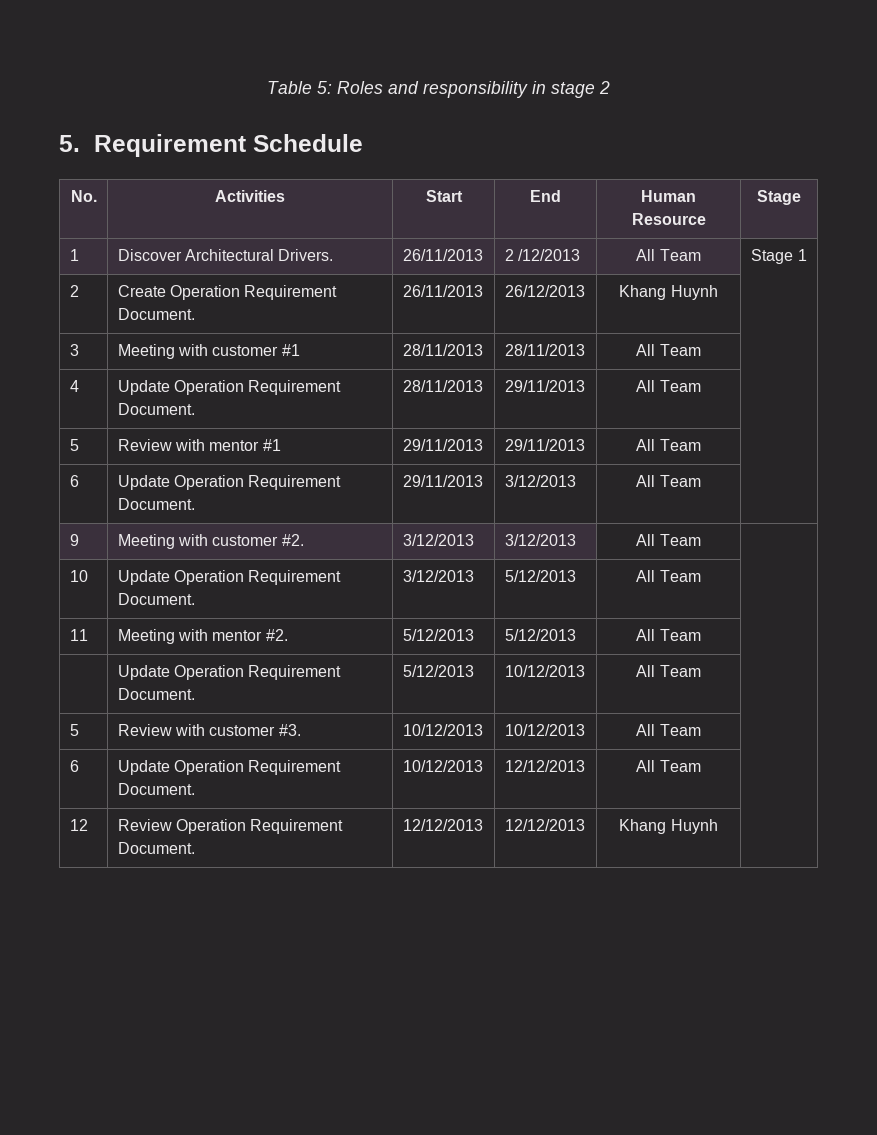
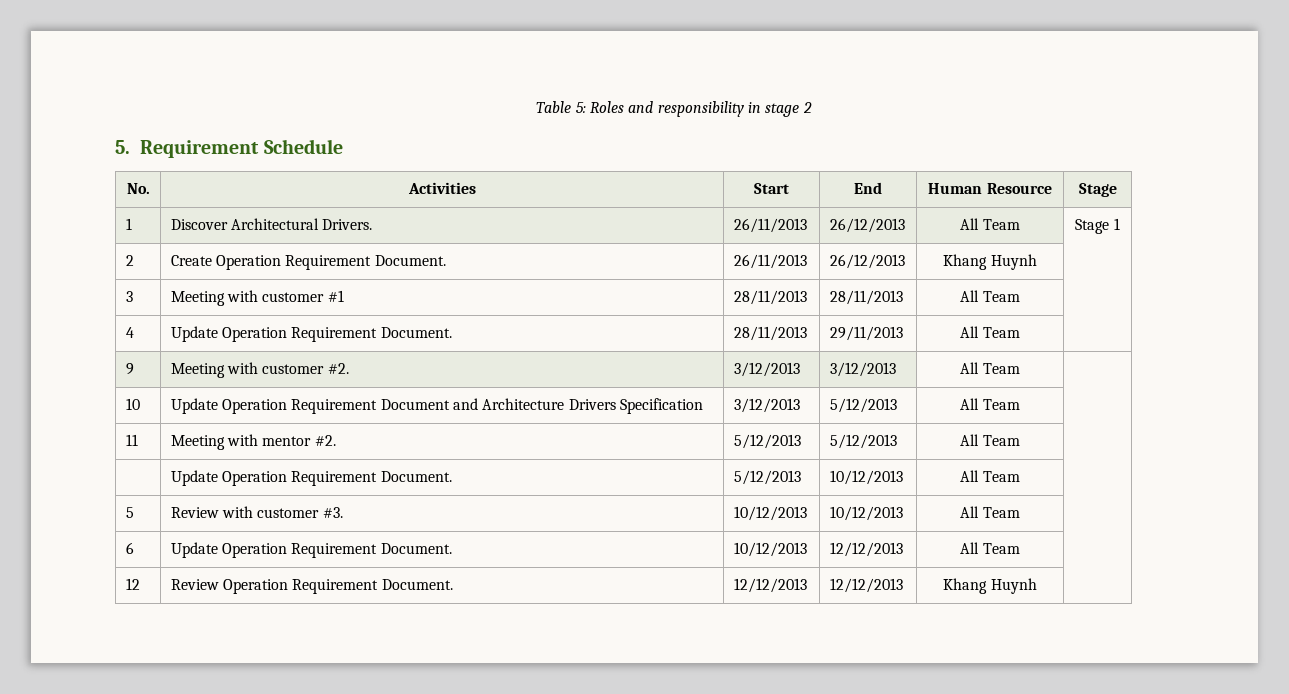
[504,249,581,261] 2 /12/2013 -> [829,218,905,233] 26/12/2013
[69,439,79,451] [117,439,281,451] [402,439,483,451] [504,439,585,451] [636,439,701,451] [69,475,79,487] [117,475,342,490] [117,498,195,510] [402,475,483,487] [504,475,576,487] [636,475,701,487] // 5 | Review with mentor #1 | 29/11/2013 | 29/11/2013 | All Team | // 6 | Update Operation Requirement Document. | 29/11/2013 | 3/12/2013 | All Team | -> (1020, 332) none
[117,593,195,605] Document. -> [380,398,703,414] Document and Architecture Drivers Specification

